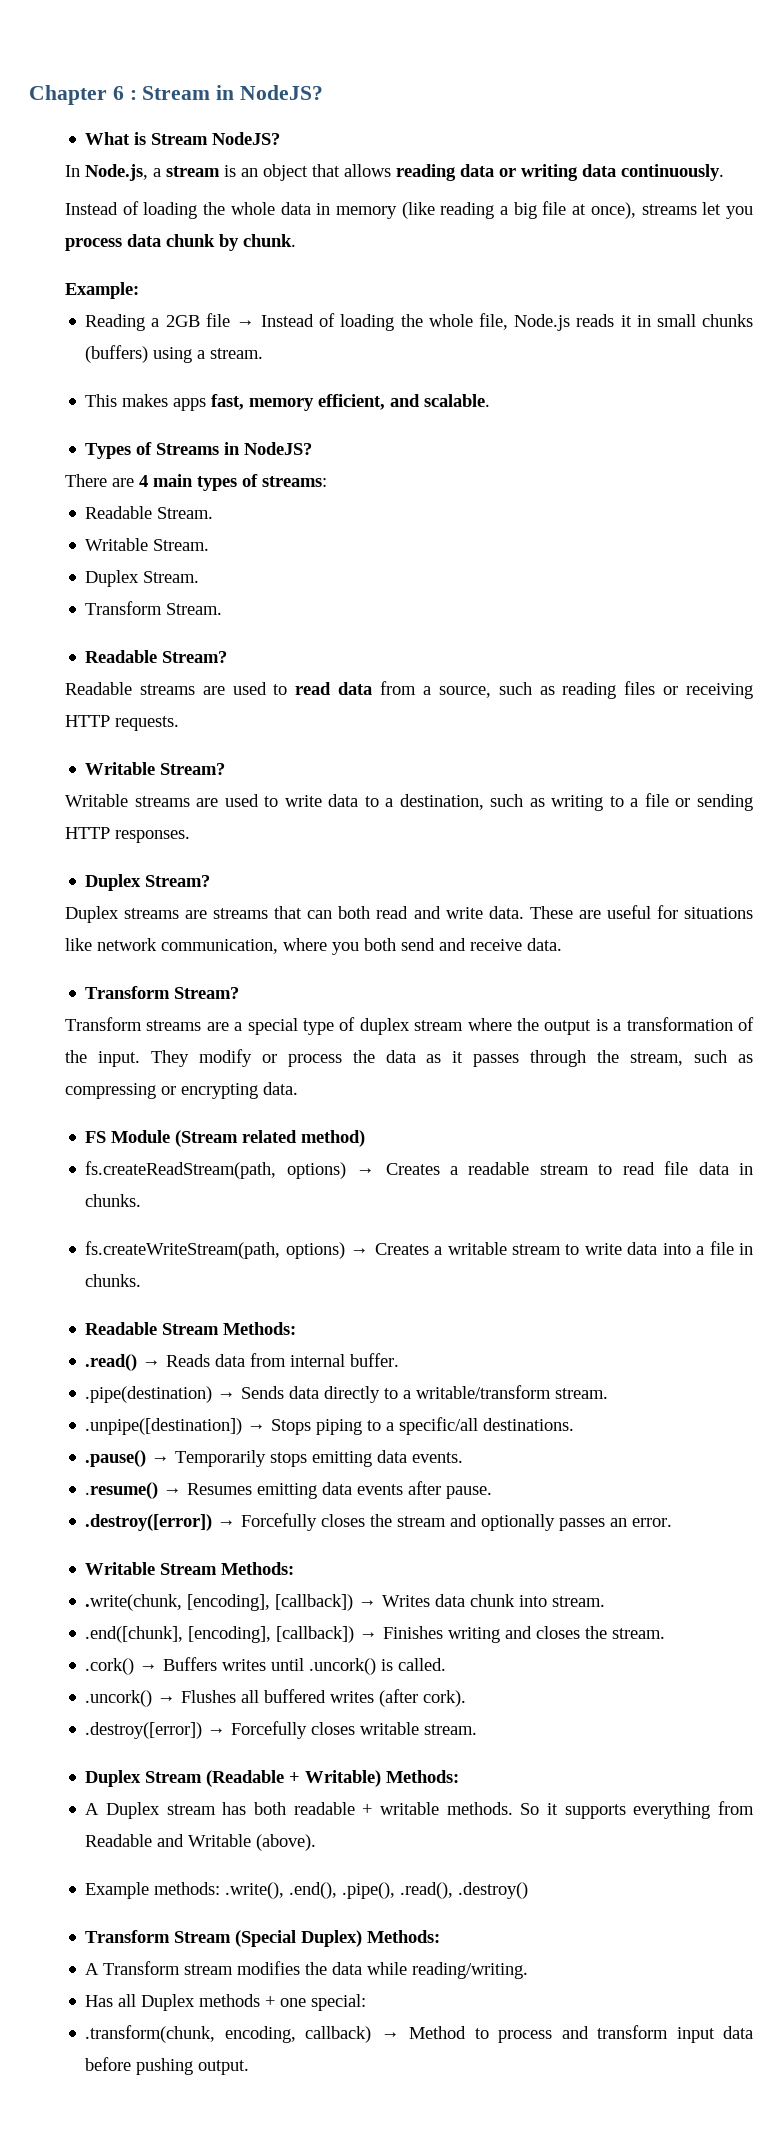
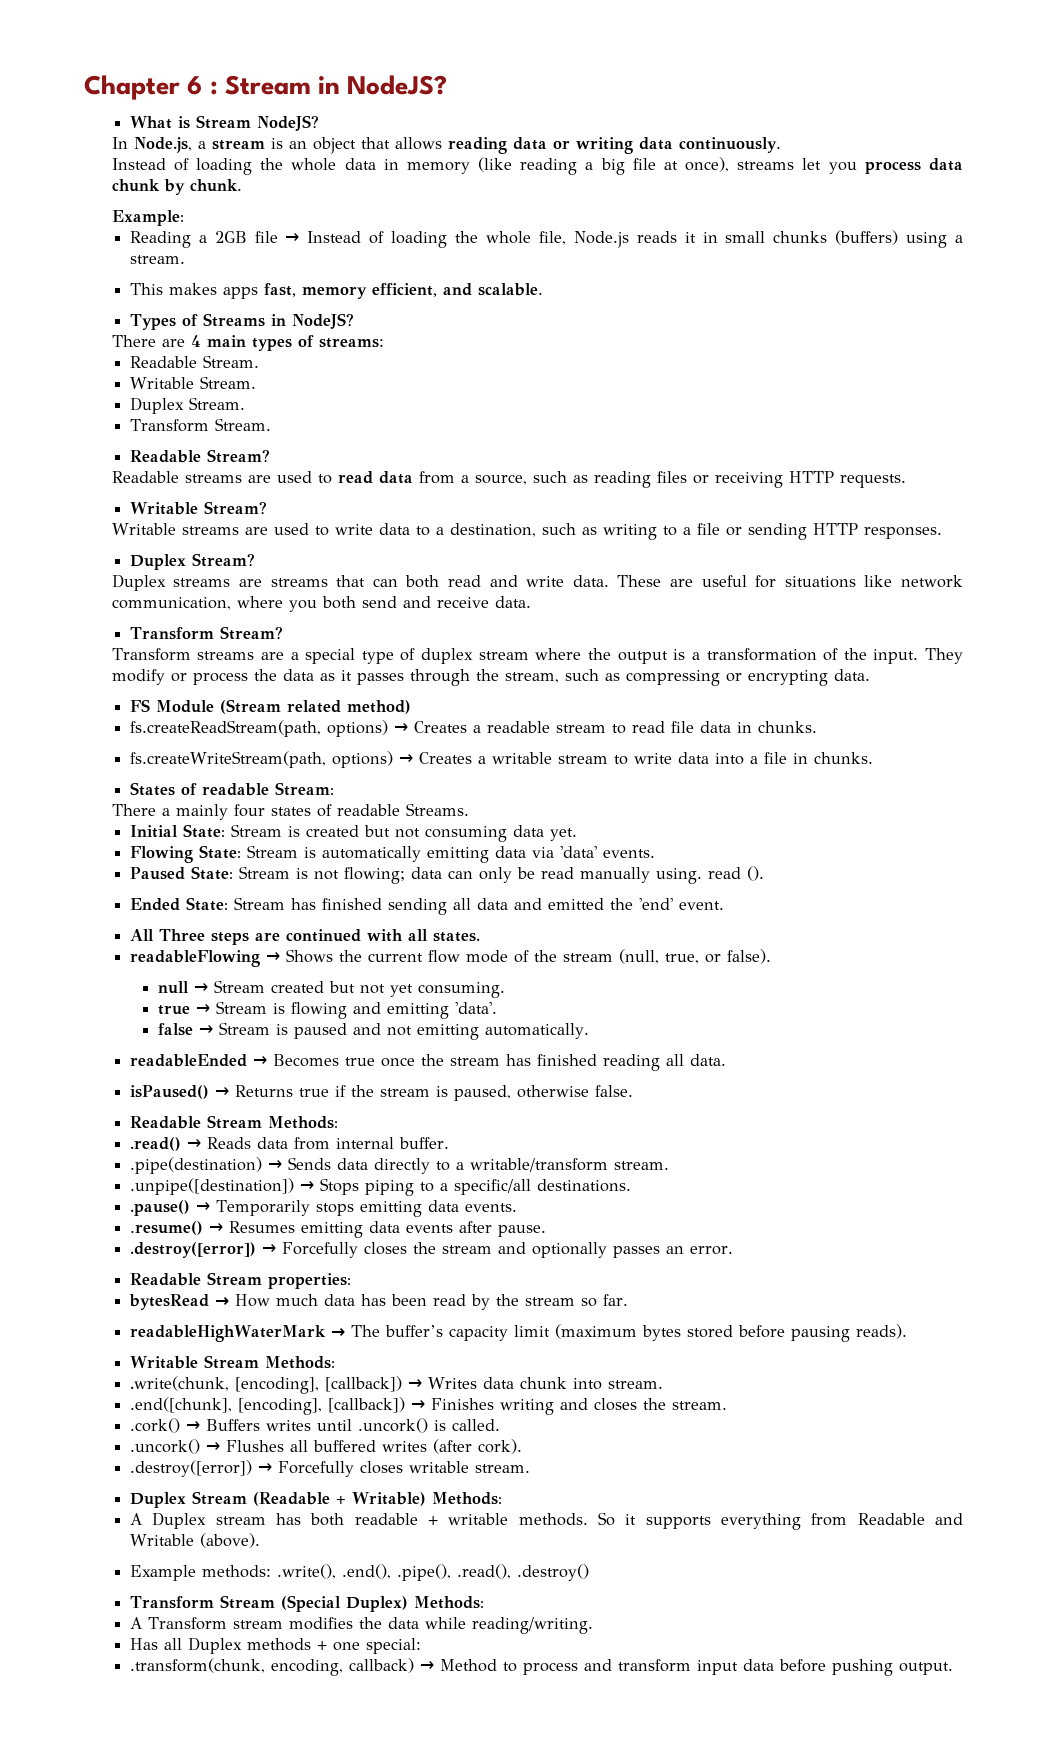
(142, 1280) none -> [129,782,334,796] [111,803,469,820] [129,824,577,842] [129,845,655,863] [129,866,764,884] [129,897,724,915] [129,929,480,945] [129,949,771,967] [157,980,505,998] [157,1001,497,1019] [157,1022,589,1040] [129,1054,726,1071] [129,1085,633,1101] // States of readable Stream: // There a mainly four states of readable Streams. // Initial State: Stream is created but not consuming data yet. // Flowing State: Stream is automatically emitting data via 'data' events. // Paused State: Stream is not flowing; data can only be read manually using. read (). // Ended State: Stream has finished sending all data and emitted the 'end' event. // All Three steps are continued with all states. // readableFlowing → Shows the current flow mode of the stream (null, true, or false). // null → Stream created but not yet consuming. // true → Stream is flowing and emitting 'data'. // false → Stream is paused and not emitting automatically. // readableEnded → Becomes true once the stream has finished reading all data. // isPaused() → Returns true if the stream is paused, otherwise false.
(673, 1522) none -> [129,1272,351,1289] [128,1294,628,1310] [129,1324,907,1342] // Readable Stream properties: // bytesRead → How much data has been read by the stream so far. // readableHighWaterMark → The buffer’s capacity limit (maximum bytes stored before pausing reads).

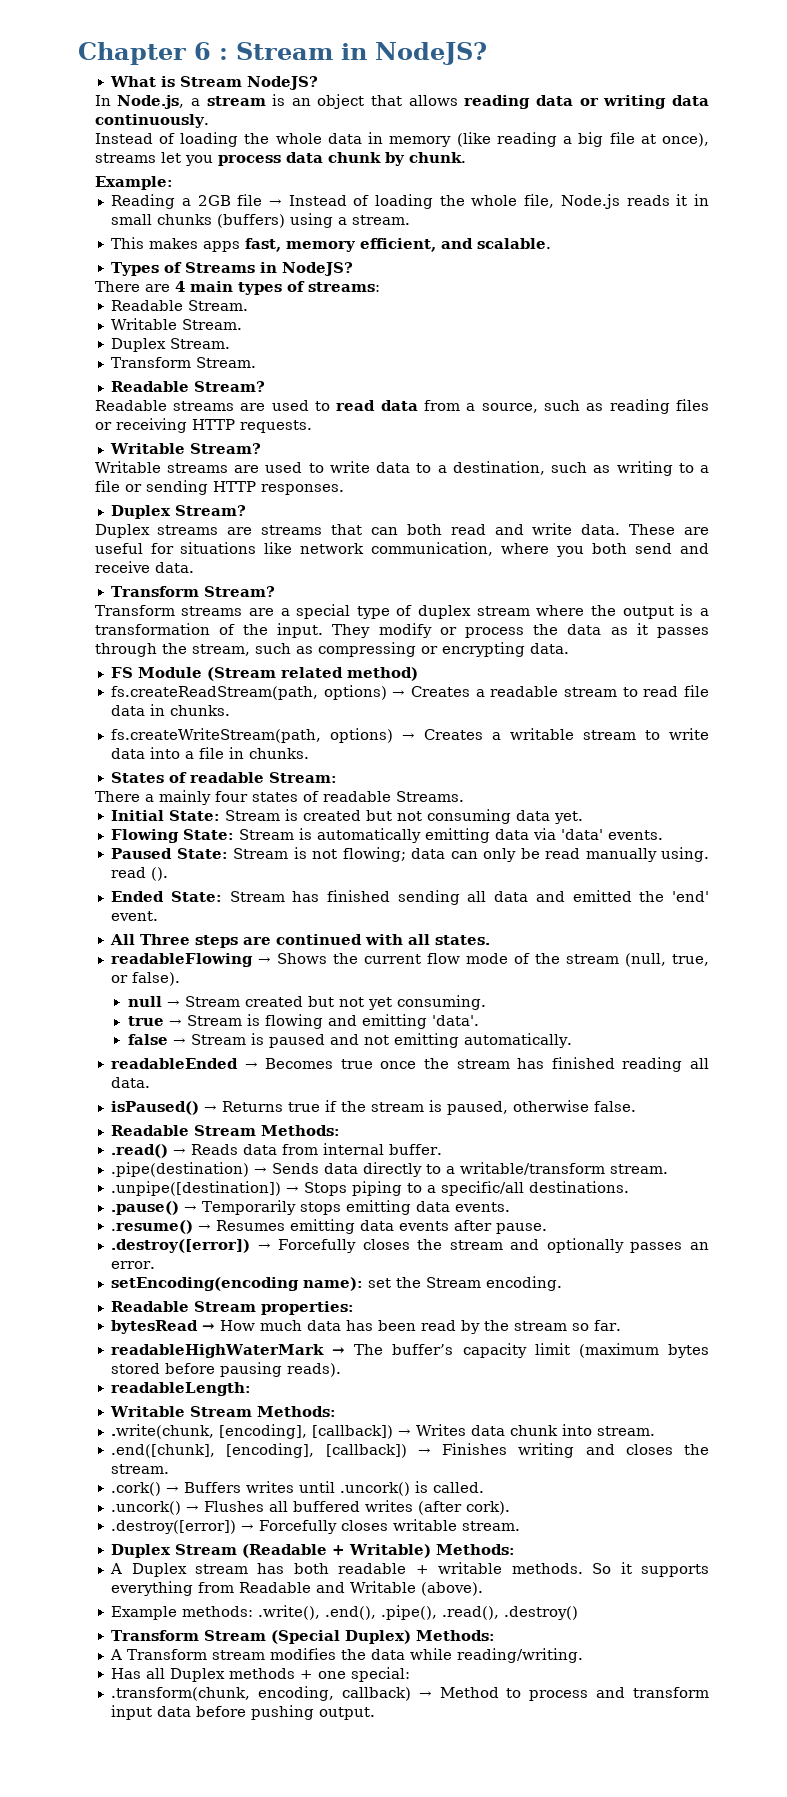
(733, 1250) none -> [111,1276,563,1291] // setEncoding(encoding name): set the Stream encoding.
(907, 1331) none -> [111,1382,252,1396] // readableLength:

